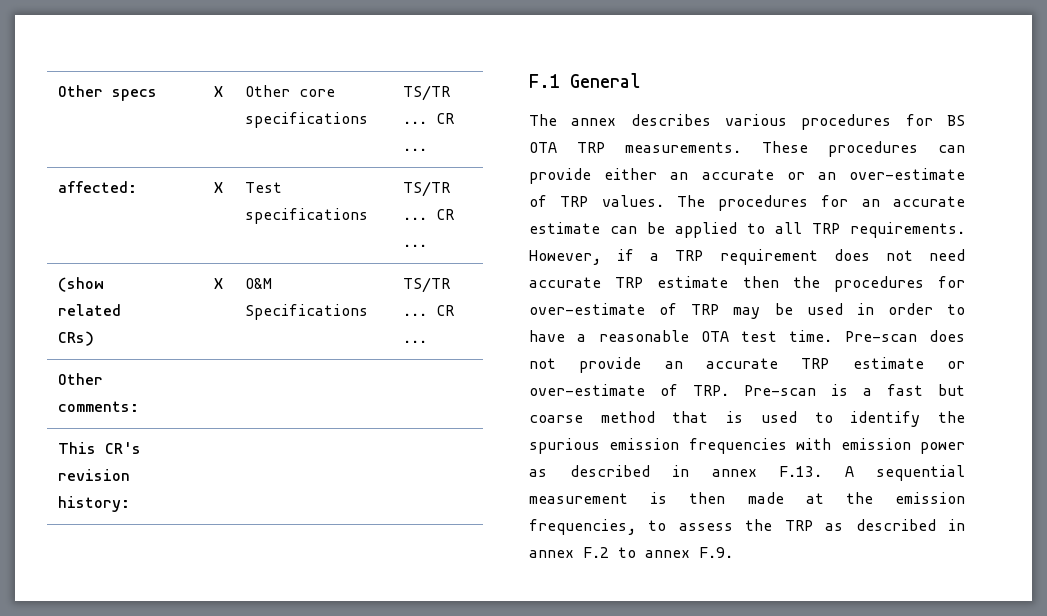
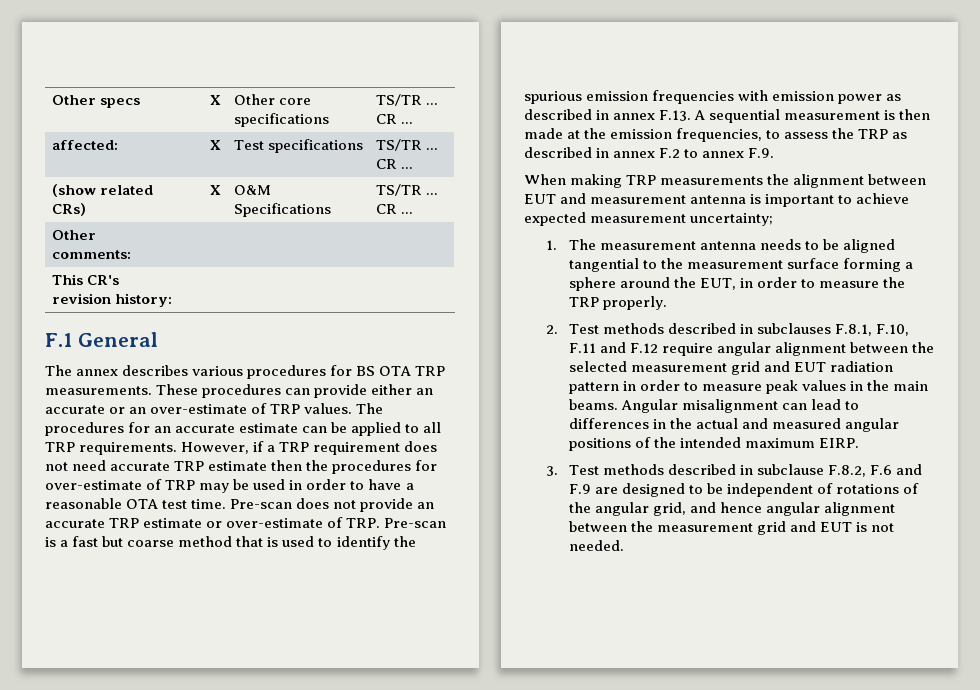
(733, 552) none -> [524,174,927,188] [524,193,910,207] [524,212,774,226] [546,239,895,253] [568,258,913,272] [568,277,905,291] [568,296,667,310] [546,323,909,336] [568,342,934,356] [568,361,893,375] [568,380,929,394] [568,399,859,413] [568,418,899,432] [568,437,859,451] [546,464,922,477] [568,483,919,497] [568,502,895,516] [568,521,894,535] [568,540,624,551] // When making TRP measurements the alignment between EUT and measurement antenna is important to achieve expected measurement uncertainty; // 1. The measurement antenna needs to be aligned tangential to the measurement surface forming a sphere around the EUT, in order to measure the TRP properly. // 2. Test methods described in subclauses F.8.1, F.10, F.11 and F.12 require angular alignment between the selected measurement grid and EUT radiation pattern in order to measure peak values in the main beams. Angular misalignment can lead to differences in the actual and measured angular positions of the intended maximum EIRP. // 3. Test methods described in subclause F.8.2, F.6 and F.9 are designed to be independent of rotations of the angular grid, and hence angular alignment between the measurement grid and EUT is not needed.

